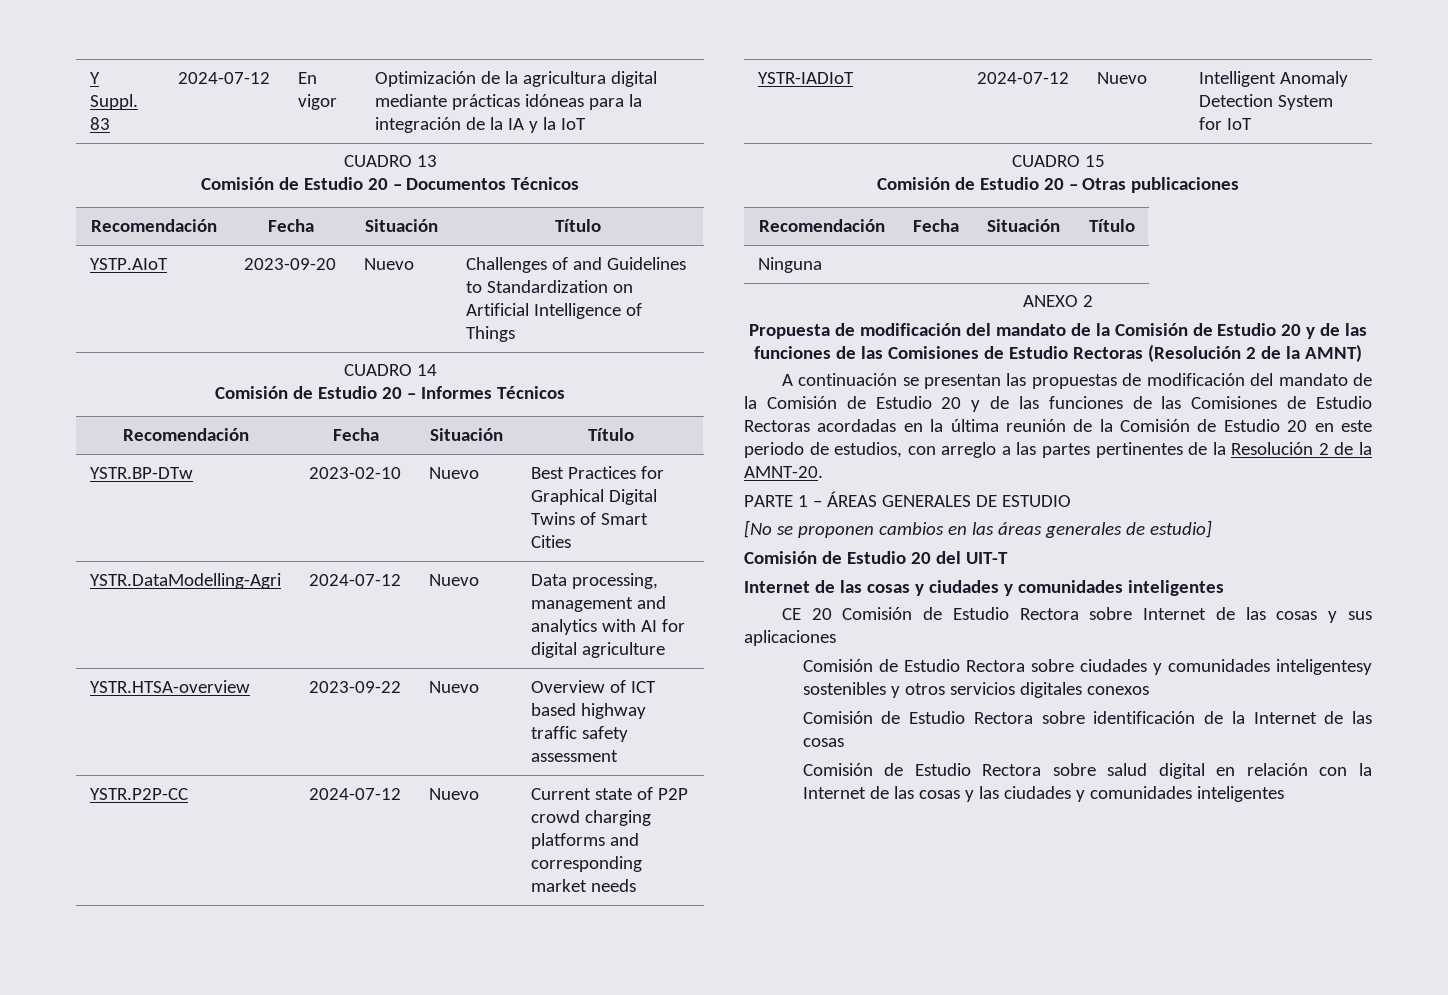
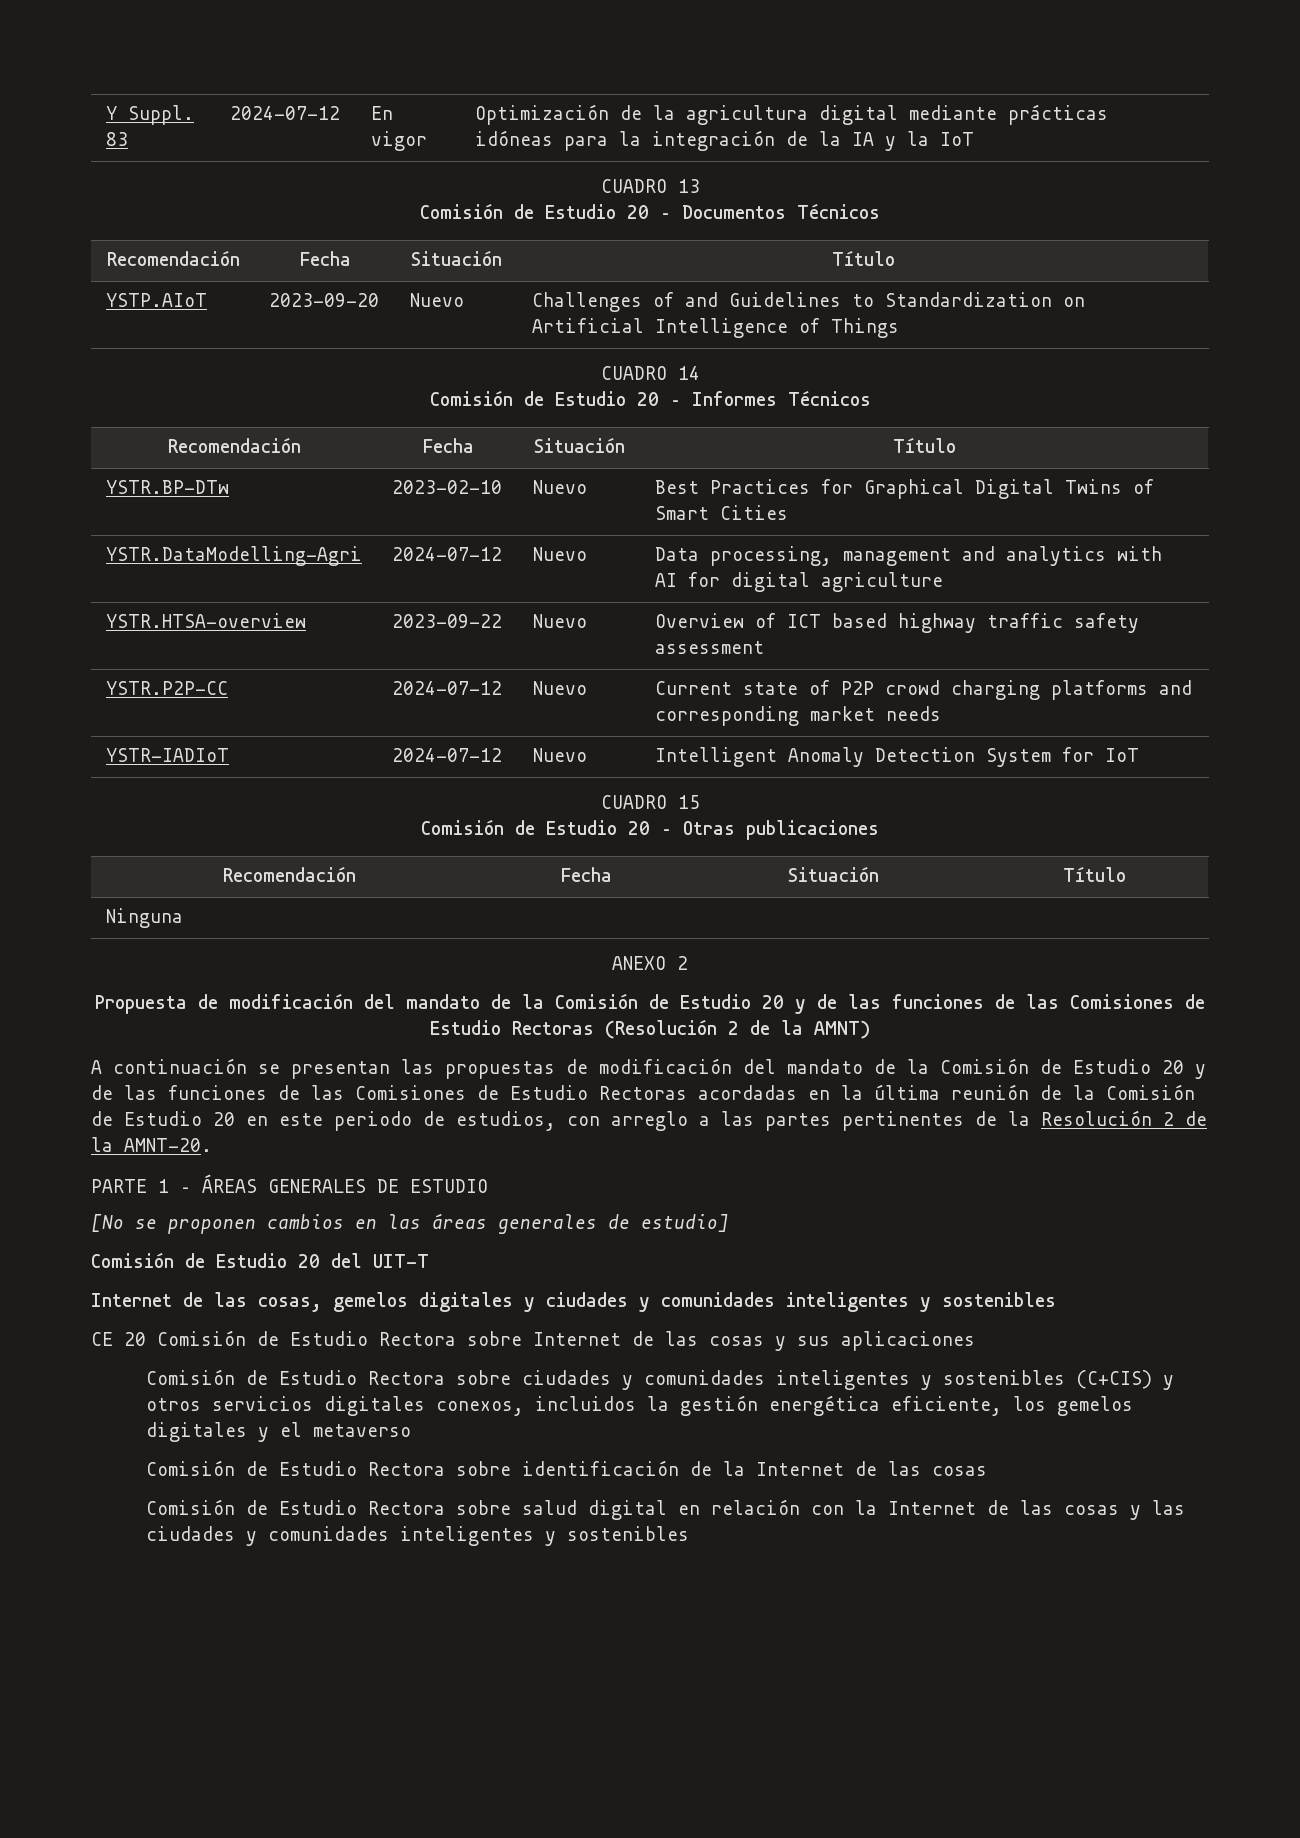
[866,584,910,593] cosas -> [258,1292,513,1312] cosas, gemelos digitales
(1224, 588) none -> [920,1292,1056,1312] y sostenibles
[1276,659,1372,675] [802,682,1149,698] inteligentesy sostenibles y otros servicios digitales conexos -> [775,1370,1174,1390] [145,1395,1133,1416] [145,1422,411,1442] inteligentes y sostenibles (C+CIS) y otros servicios digitales conexos, incluidos la gestión energética eficiente, los gemelos digitales y el metaverso
(1284, 794) none -> [544,1526,689,1546] y sostenibles

